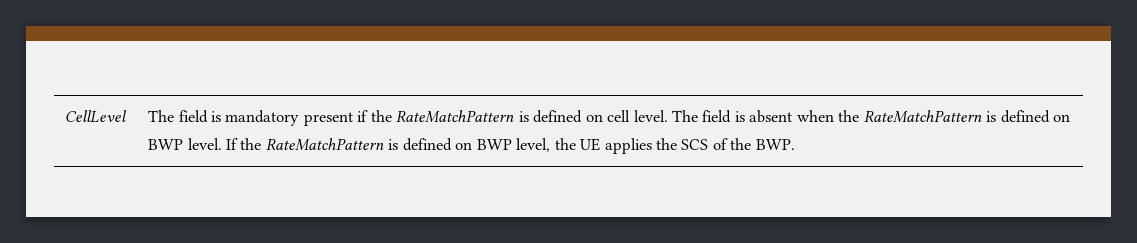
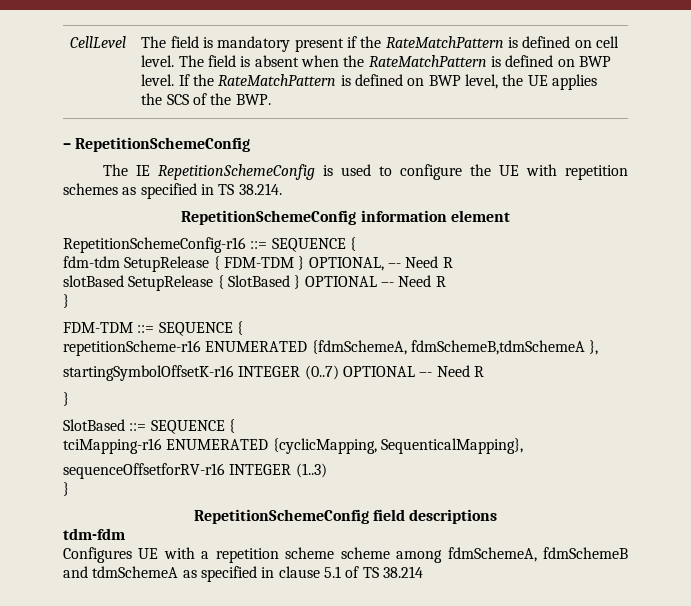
(795, 144) none -> [63,137,251,152] [102,164,628,180] [63,183,282,199] [181,210,510,225] [63,237,356,253] [63,256,453,272] [63,275,446,291] [63,294,69,308] [63,321,243,336] [63,340,599,356] [63,365,484,381] [63,392,69,406] [63,419,235,434] [63,438,523,454] [63,463,327,479] [63,482,69,496] [193,509,498,524] [63,528,125,540] [63,547,629,563] [63,566,423,582] // – RepetitionSchemeConfig // The IE RepetitionSchemeConfig is used to configure the UE with repetition schemes as specified in TS 38.214. // RepetitionSchemeConfig information element // RepetitionSchemeConfig-r16 ::= SEQUENCE { // fdm-tdm SetupRelease { FDM-TDM } OPTIONAL, –- Need R // slotBased SetupRelease { SlotBased } OPTIONAL –- Need R // } // FDM-TDM ::= SEQUENCE { // repetitionScheme-r16 ENUMERATED {fdmSchemeA, fdmSchemeB,tdmSchemeA }, // startingSymbolOffsetK-r16 INTEGER (0..7) OPTIONAL –- Need R // } // SlotBased ::= SEQUENCE { // tciMapping-r16 ENUMERATED {cyclicMapping, SequenticalMapping}, // sequenceOffsetforRV-r16 INTEGER (1..3) // } // RepetitionSchemeConfig field descriptions // tdm-fdm // Configures UE with a repetition scheme scheme among fdmSchemeA, fdmSchemeB and tdmSchemeA as specified in clause 5.1 of TS 38.214

